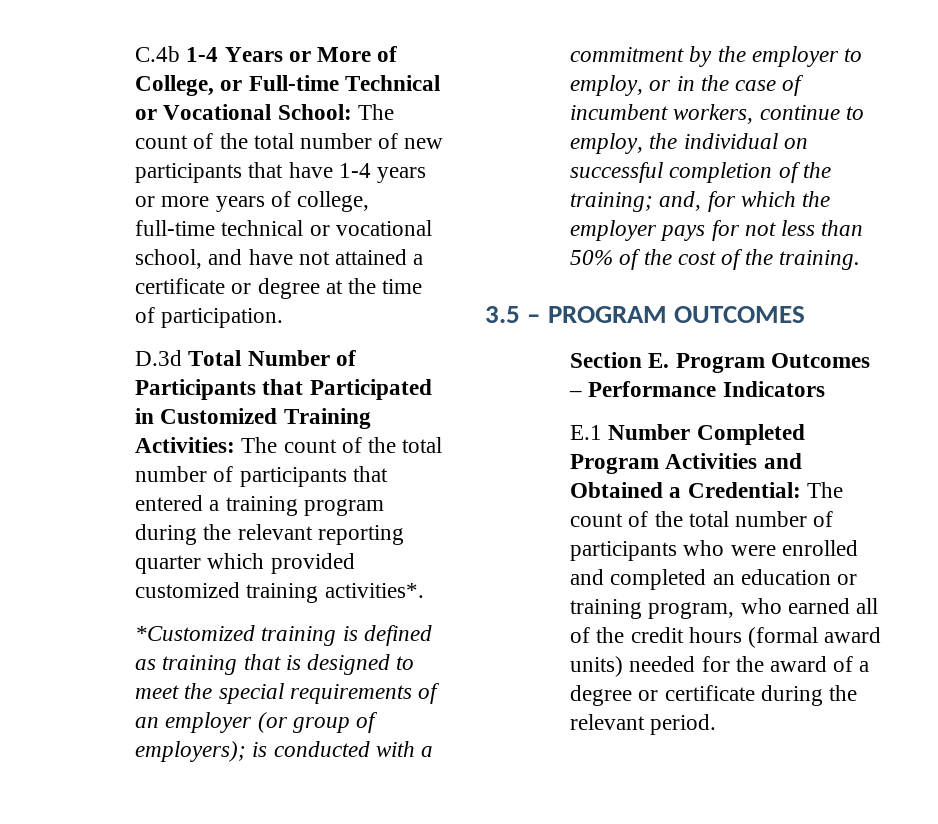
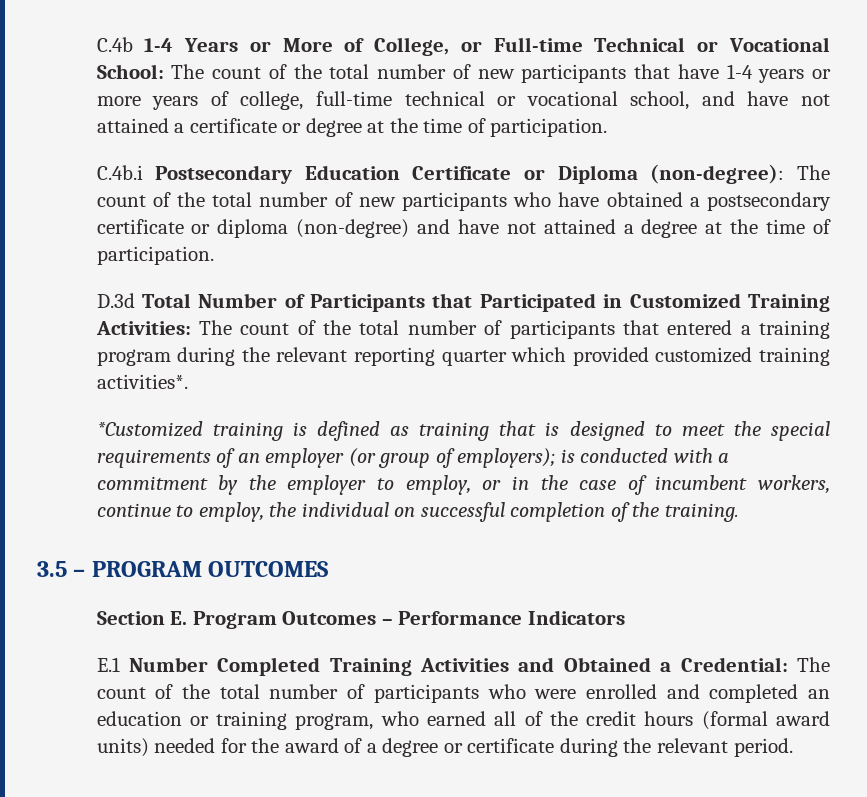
(284, 318) none -> [96,164,830,184] [96,192,831,211] [96,219,832,238] [96,246,214,265] // C.4b.i Postsecondary Education Certificate or Diploma (non-degree): The count of the total number of new participants who have obtained a postsecondary certificate or diploma (non-degree) and have not attained a degree at the time of participation.
[570,191,831,212] [570,220,864,241] [570,249,774,270] training; and, for which the employer pays for not less than 50% of the cost of the -> (660, 509) none
[570,454,660,474] Program -> [329,658,412,676] Training

